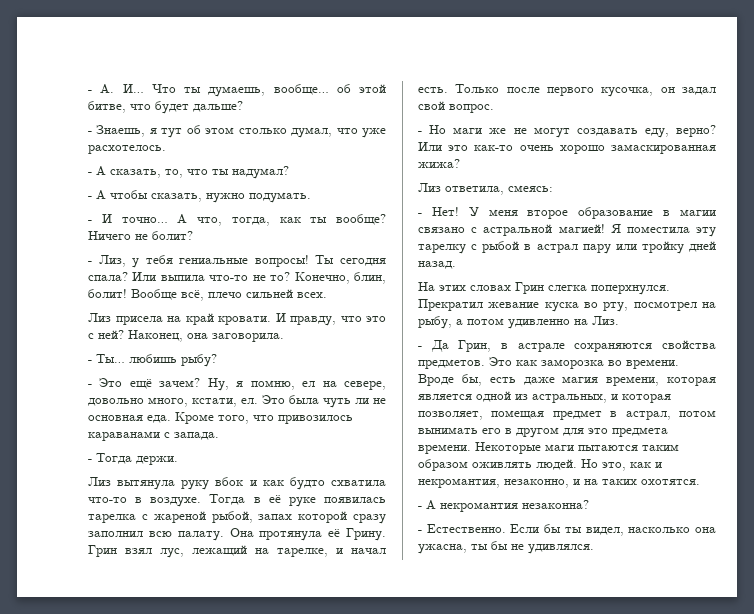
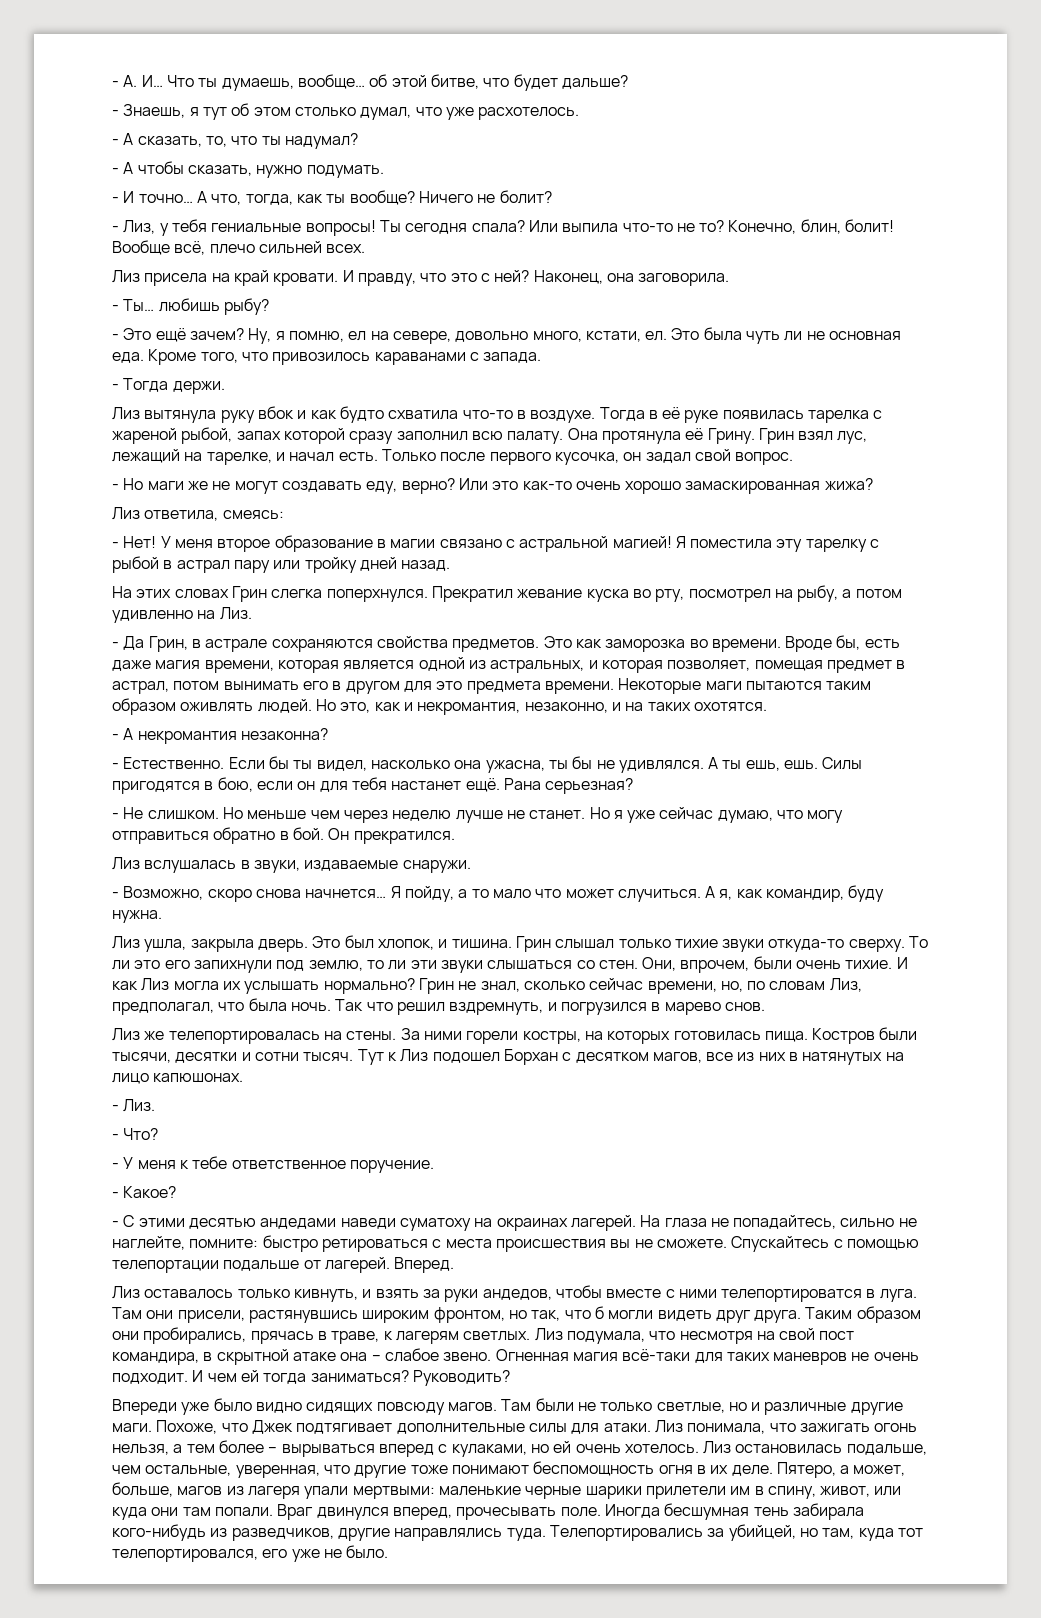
(594, 549) none -> [708,757,863,771] [112,777,634,794] [112,807,844,823] [112,827,455,844] [112,857,471,873] [112,885,885,902] [112,910,162,923] [112,935,929,952] [112,956,908,973] [112,978,862,994] [112,998,765,1015] [112,1027,918,1044] [112,1049,904,1065] [112,1073,244,1084] [112,1099,156,1112] [112,1128,159,1140] [112,1156,434,1173] [112,1186,177,1198] [112,1215,917,1231] [112,1235,919,1252] [112,1257,455,1273] [112,1285,917,1302] [112,1306,921,1323] [112,1327,855,1344] [112,1348,919,1365] [112,1370,510,1386] [112,1398,903,1415] [112,1420,918,1434] [112,1440,927,1457] [112,1461,906,1478] [112,1482,902,1499] [112,1503,864,1520] [112,1524,923,1541] [112,1545,389,1562] А ты ешь, ешь. Силы пригодятся в бою, если он для тебя настанет ещё. Рана серьезная? // - Не слишком. Но меньше чем через неделю лучше не станет. Но я уже сейчас думаю, что могу отправиться обратно в бой. Он прекратился. // Лиз вслушалась в звуки, издаваемые снаружи. // - Возможно, скоро снова начнется… Я пойду, а то мало что может случиться. А я, как командир, буду нужна. // Лиз ушла, закрыла дверь. Это был хлопок, и тишина. Грин слышал только тихие звуки откуда-то сверху. То ли это его запихнули под землю, то ли эти звуки слышаться со стен. Они, впрочем, были очень тихие. И как Лиз могла их услышать нормально? Грин не знал, сколько сейчас времени, но, по словам Лиз, предполагал, что была ночь. Так что решил вздремнуть, и погрузился в марево снов. // Лиз же телепортировалась на стены. За ними горели костры, на которых готовилась пища. Костров были тысячи, десятки и сотни тысяч. Тут к Лиз подошел Борхан с десятком магов, все из них в натянутых на лицо капюшонах. // - Лиз. // - Что? // - У меня к тебе ответственное поручение. // - Какое? // - С этими десятью андедами наведи суматоху на окраинах лагерей. На глаза не попадайтесь, сильно не наглейте, помните: быстро ретироваться с места происшествия вы не сможете. Спускайтесь с помощью телепортации подальше от лагерей. Вперед. // Лиз оставалось только кивнуть, и взять за руки андедов, чтобы вместе с ними телепортироватся в луга. Там они присели, растянувшись широким фронтом, но так, что б могли видеть друг друга. Таким образом они пробирались, прячась в траве, к лагерям светлых. Лиз подумала, что несмотря на свой пост командира, в скрытной атаке она – слабое звено. Огненная магия всё-таки для таких маневров не очень подходит. И чем ей тогда заниматься? Руководить? // Впереди уже было видно сидящих повсюду магов. Там были не только светлые, но и различные другие маги. Похоже, что Джек подтягивает дополнительные силы для атаки. Лиз понимала, что зажигать огонь нельзя, а тем более – вырываться вперед с кулаками, но ей очень хотелось. Лиз остановилась подальше, чем остальные, уверенная, что другие тоже понимают беспомощность огня в их деле. Пятеро, а может, больше, магов из лагеря упали мертвыми: маленькие черные шарики прилетели им в спину, живот, или куда они там попали. Враг двинулся вперед, прочесывать поле. Иногда бесшумная тень забирала кого-нибудь из разведчиков, другие направлялись туда. Телепортировались за убийцей, но там, куда тот телепортировался, его уже не было.

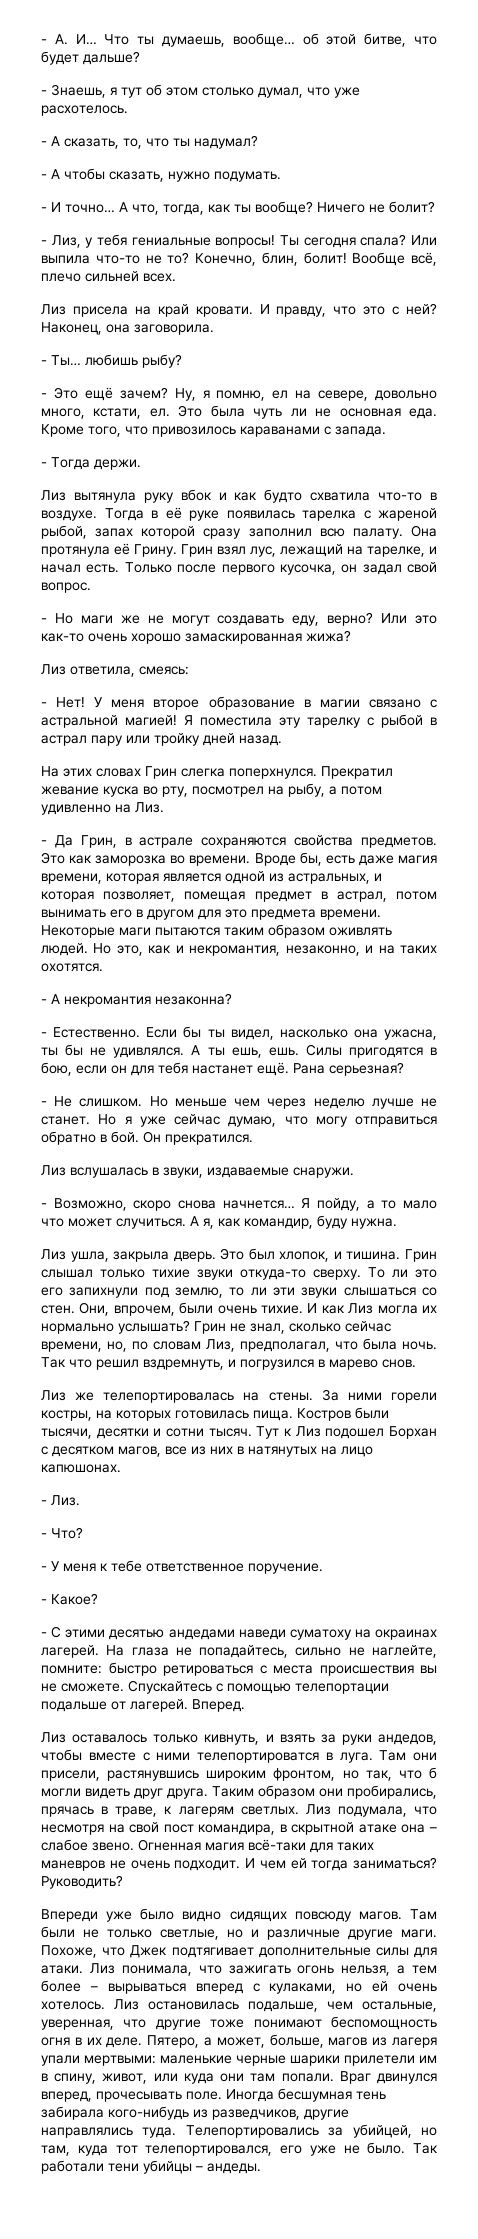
[244,978,415,994] услышать нормально? -> [41,1320,190,1334] нормально услышать?
(389, 1552) none -> [413,2143,438,2154] [41,2160,261,2174] Так работали тени убийцы – андеды.

